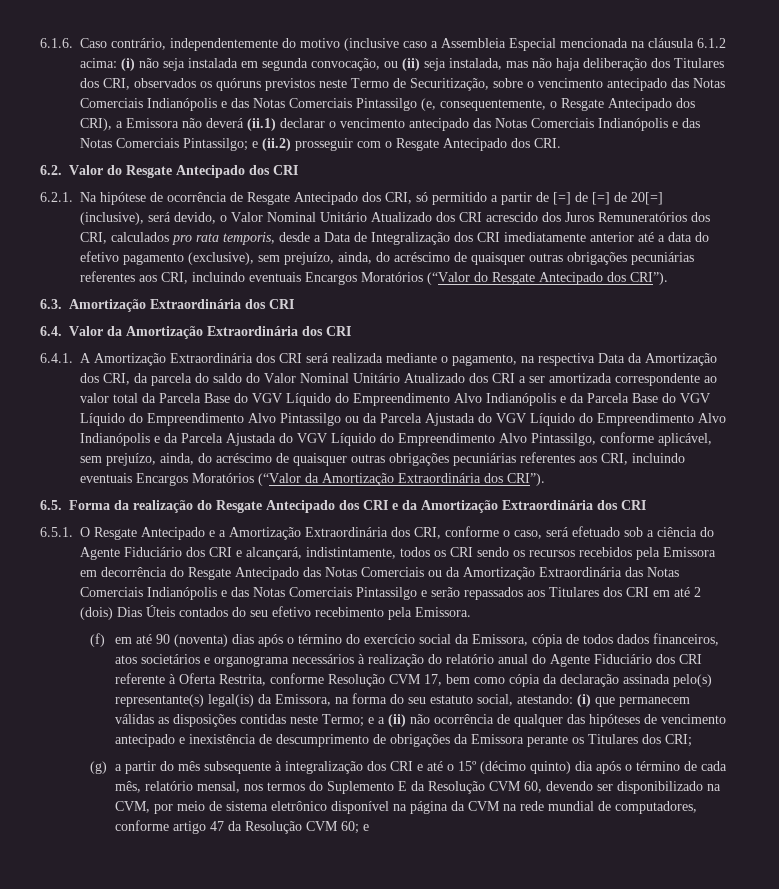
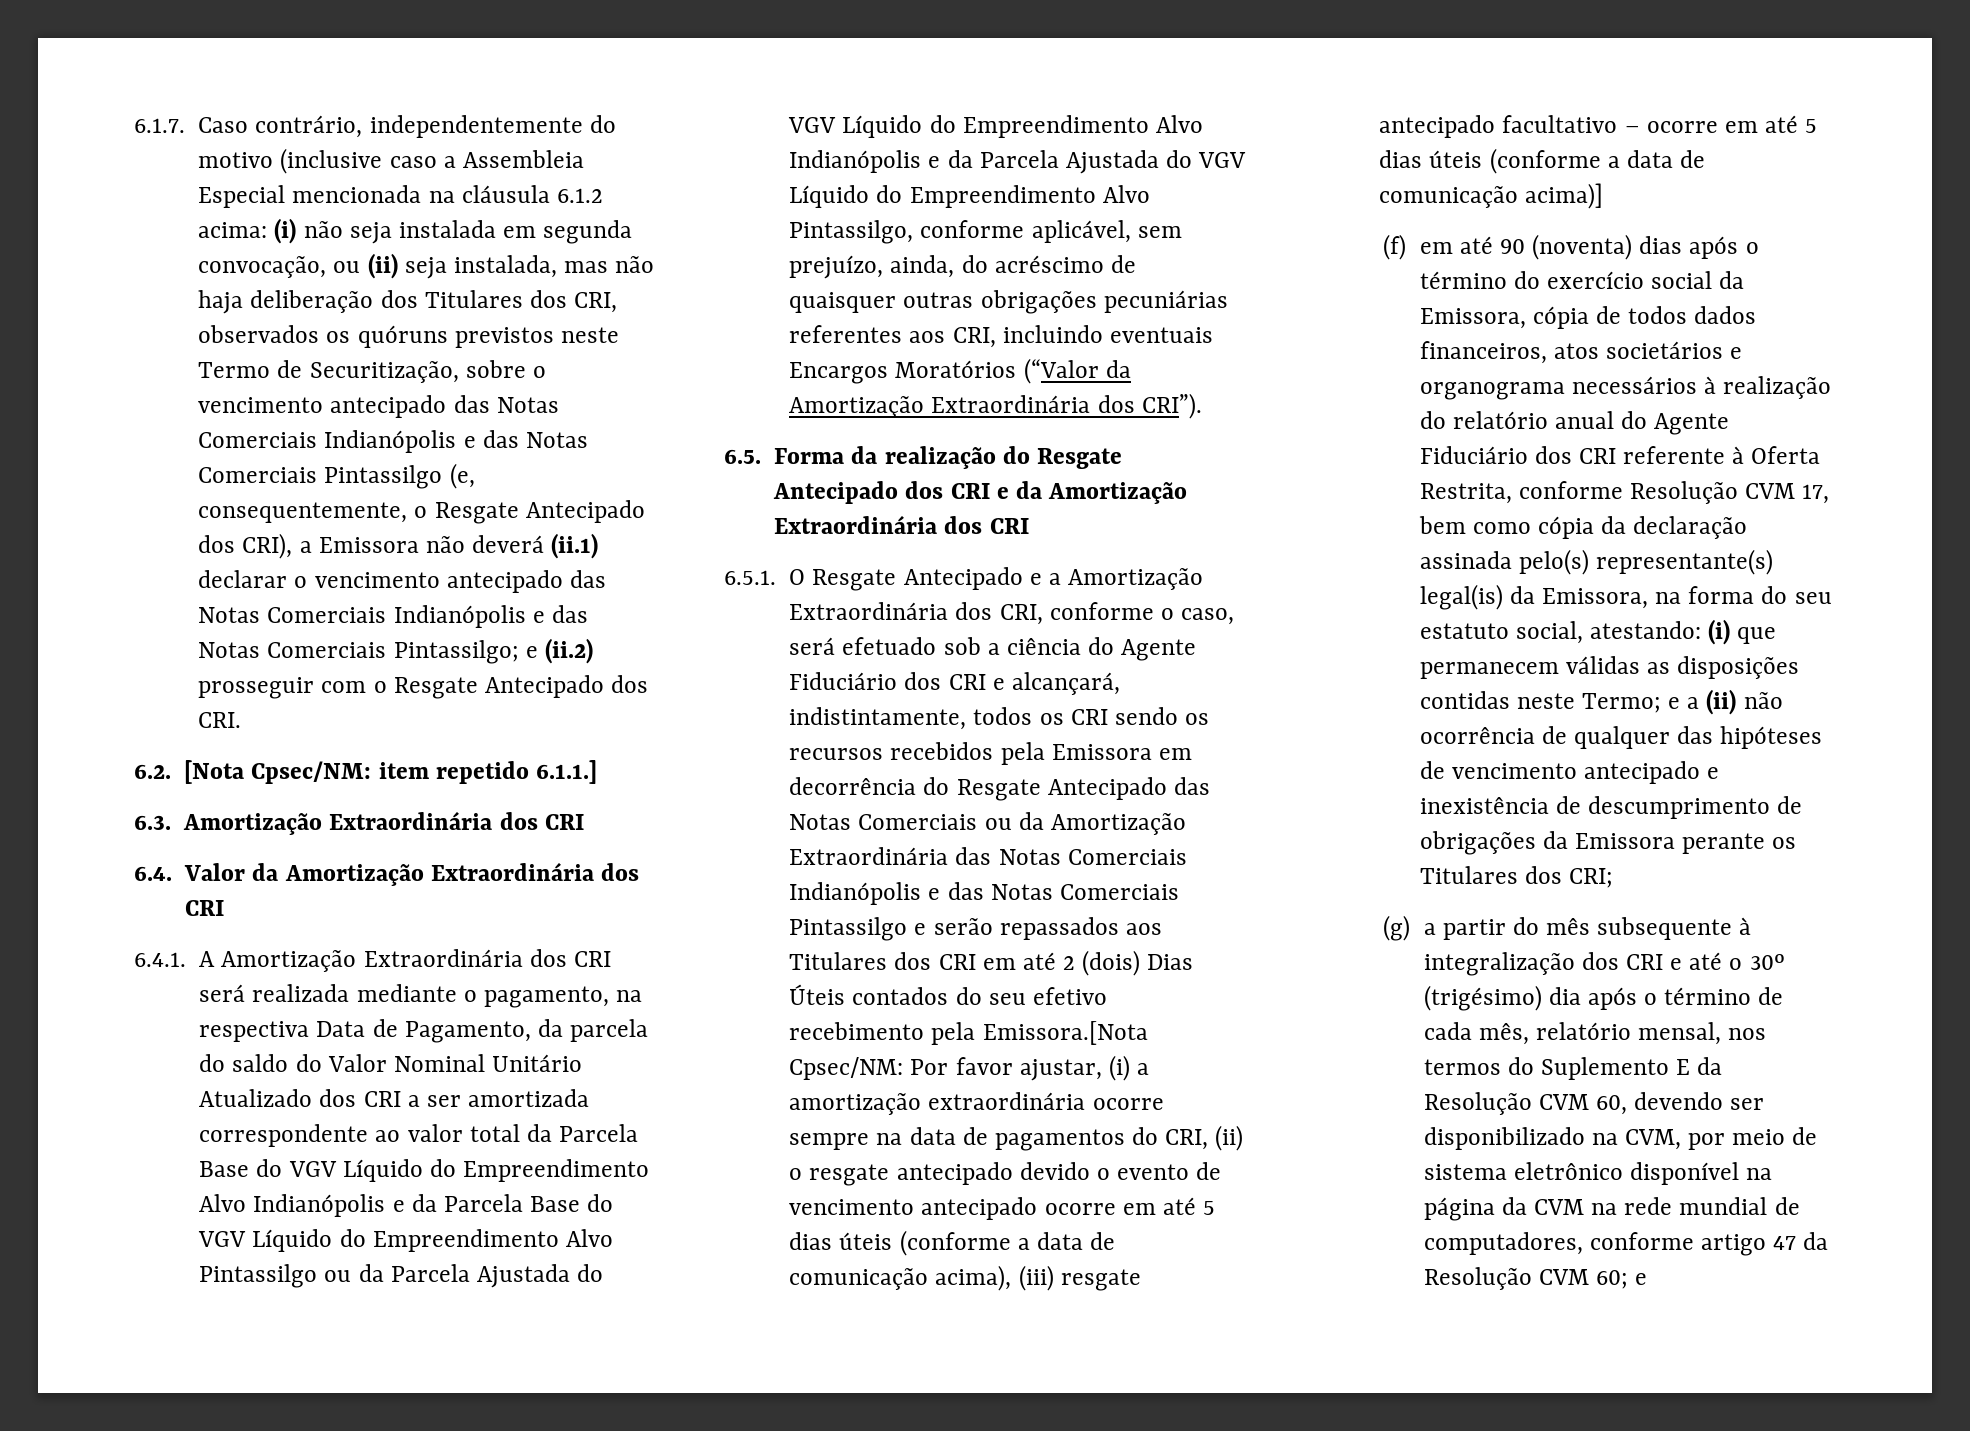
[40,38,73,48] 6.1.6. -> [134,118,185,133] 6.1.7.
[69,165,298,178] [40,192,663,205] [80,212,710,225] [80,232,709,245] [80,251,694,265] [80,271,668,285] Valor do Resgate Antecipado dos CRI // 6.2.1. Na hipótese de ocorrência de Resgate Antecipado dos CRI, só permitido a partir de [=] de [=] de 20[=] (inclusive), será devido, o Valor Nominal Unitário Atualizado dos CRI acrescido dos Juros Remuneratórios dos CRI, calculados pro rata temporis, desde a Data de Integralização dos CRI imediatamente anterior até a data do efetivo pagamento (exclusive), sem prejuízo, ainda, do acréscimo de quaisquer outras obrigações pecuniárias referentes aos CRI, incluindo eventuais Encargos Moratórios (“Valor do Resgate Antecipado dos CRI”). -> [184,760,597,784] [Nota Cpsec/NM: item repetido 6.1.1.]
[628,353,717,366] [80,373,130,385] da Amortização dos CRI, -> [372,1019,531,1043] de Pagamento,
[415,607,471,617] Emissora. -> [982,1021,1148,1045] [789,1055,1150,1081] [789,1092,1164,1115] [789,1125,1244,1151] [789,1162,1222,1186] [789,1197,1216,1220] [789,1230,1116,1256] [789,1265,1141,1291] [1379,115,1818,138] [1379,148,1706,174] [1379,183,1604,209] Emissora.[Nota Cpsec/NM: Por favor ajustar, (i) a amortização extraordinária ocorre sempre na data de pagamentos do CRI, (ii) o resgate antecipado devido o evento de vencimento antecipado ocorre em até 5 dias úteis (conforme a data de comunicação acima), (iii) resgate antecipado facultativo – ocorre em até 5 dias úteis (conforme a data de comunicação acima)]
[458,761,572,774] 15º (décimo quinto) -> [1749,954,1785,970] [1423,985,1542,1011] 30º (trigésimo)

